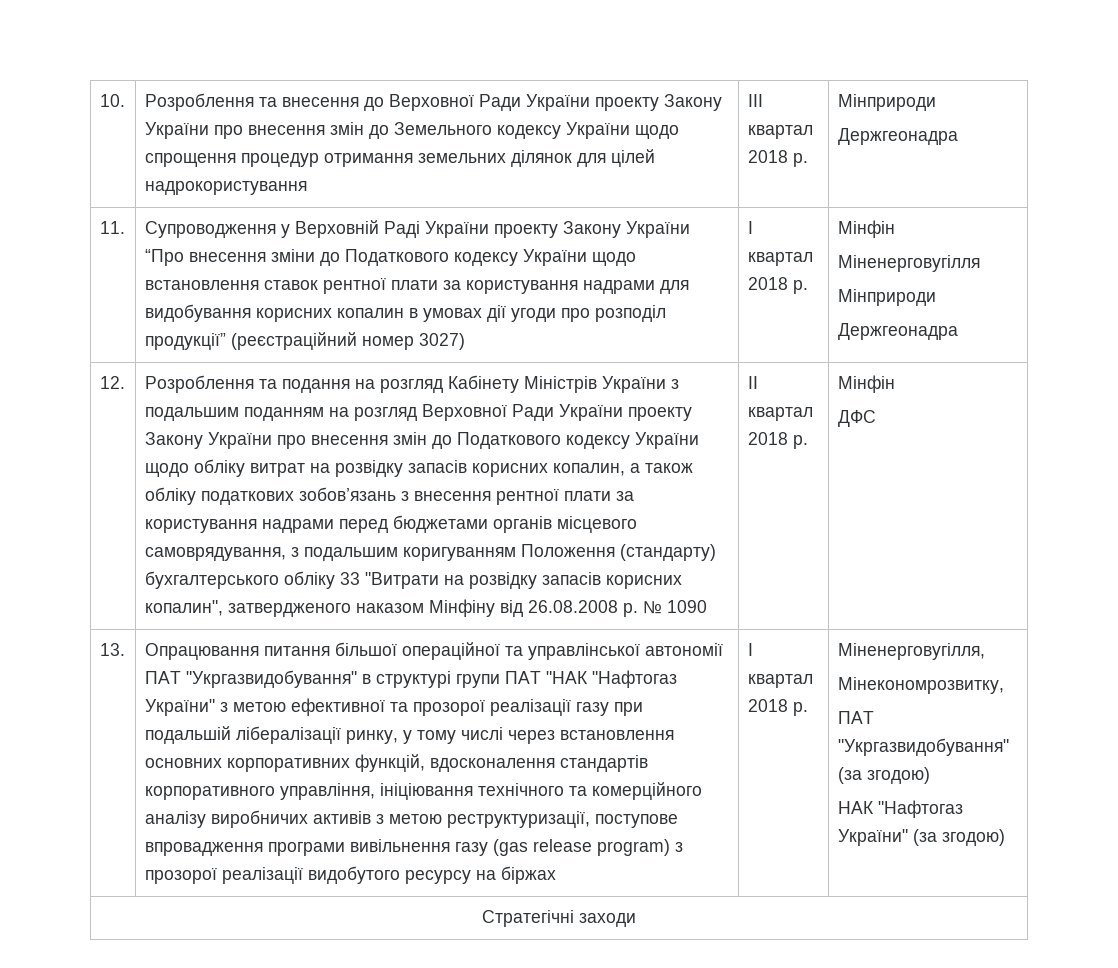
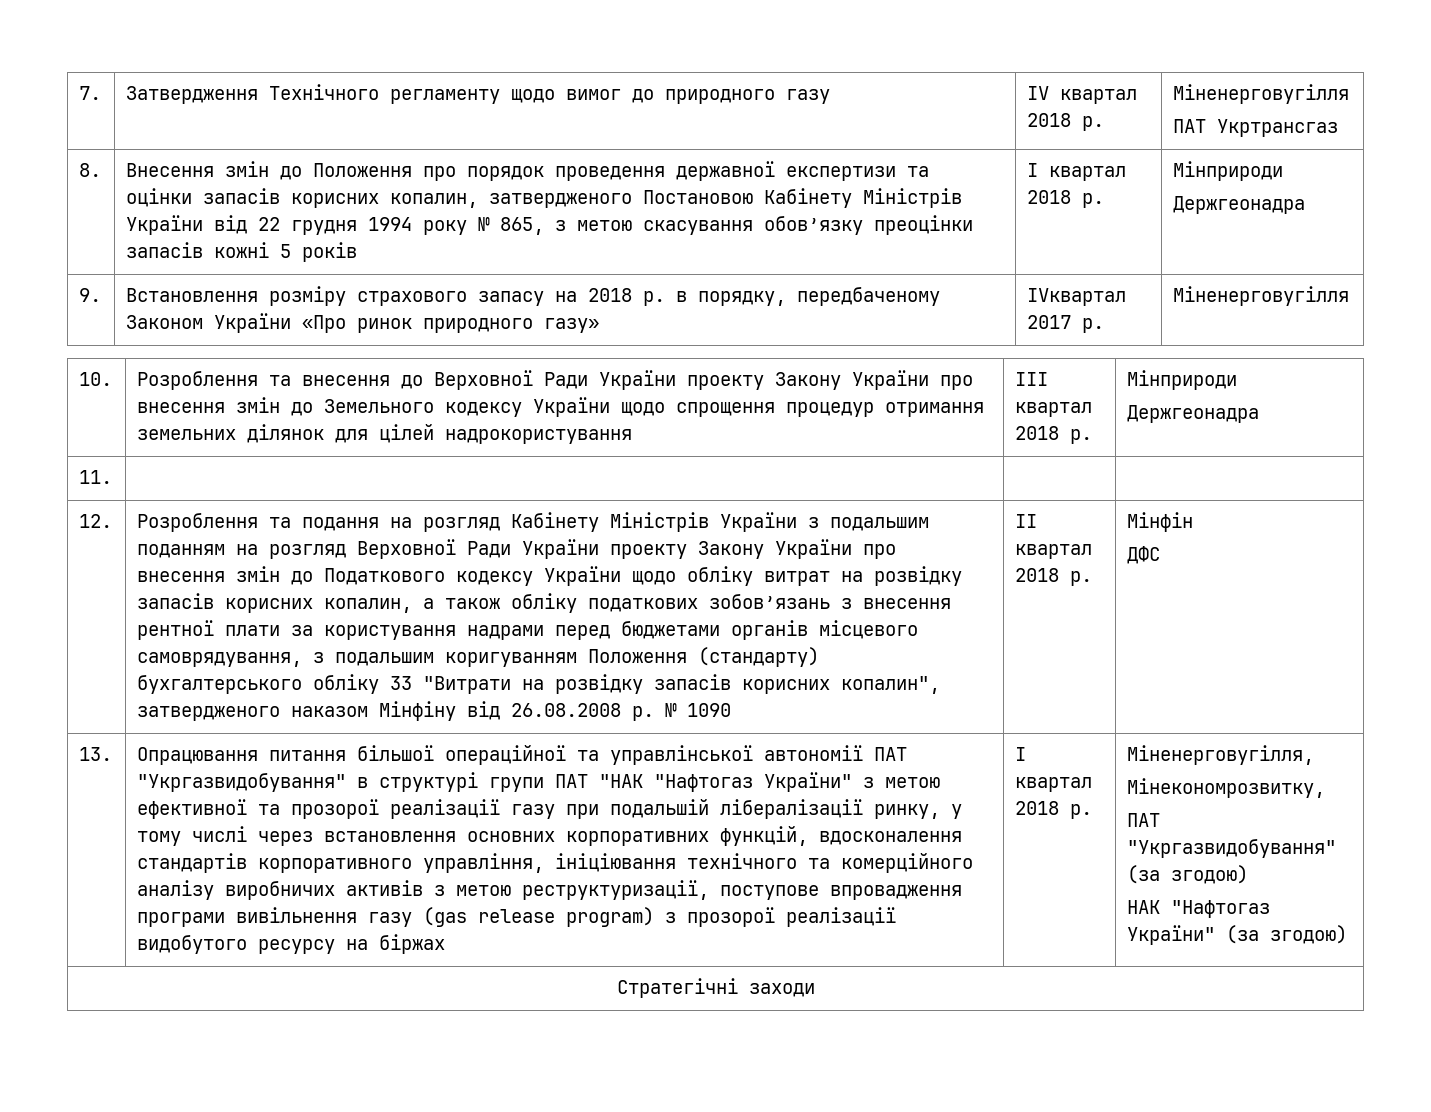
(99, 100) none -> [79,86,102,100] [126,84,831,104] [1027,86,1138,104] [1027,113,1105,131] [1173,84,1350,104] [1173,119,1339,137] [79,163,102,177] [126,161,930,181] [126,188,963,208] [126,215,974,235] [126,242,358,262] [1027,163,1127,181] [1027,190,1105,208] [1173,161,1284,181] [1173,196,1306,214] [79,288,102,302] [126,286,941,306] [126,313,600,333] [1027,288,1127,306] [1027,315,1105,333] [1173,286,1350,306] 7. | Затвердження Технічного регламенту щодо вимог до природного газу | ІV квартал 2018 р. | Міненерговугілля // ПАТ Укртрансгаз // 8. | Внесення змін до Положення про порядок проведення державної експертизи та оцінки запасів корисних копалин, затвердженого Постановою Кабінету Міністрів України від 22 грудня 1994 року № 865, з метою скасування обов’язку преоцінки запасів кожні 5 років | І квартал 2018 р. | Мінприроди // Держгеонадра // 9. | Встановлення розміру страхового запасу на 2018 р. в порядку, передбаченому Законом України «Про ринок природного газу» | IVквартал 2017 р. | Міненерговугілля //
[144,220,690,238] [144,249,636,266] [144,277,689,294] [144,304,666,322] [144,332,465,350] [747,221,753,234] [747,252,813,266] [747,277,808,294] [837,220,895,238] [837,255,980,272] [837,289,936,306] [837,323,958,340] Супроводження у Верховній Раді України проекту Закону України “Про внесення зміни до Податкового кодексу України щодо встановлення ставок рентної плати за користування надрами для видобування корисних копалин в умовах дії угоди про розподіл продукції” (реєстраційний номер 3027) | І квартал 2018 р. | Мінфін // Міненерговугілля // Мінприроди // Держгеонадра -> (113, 477) | |

